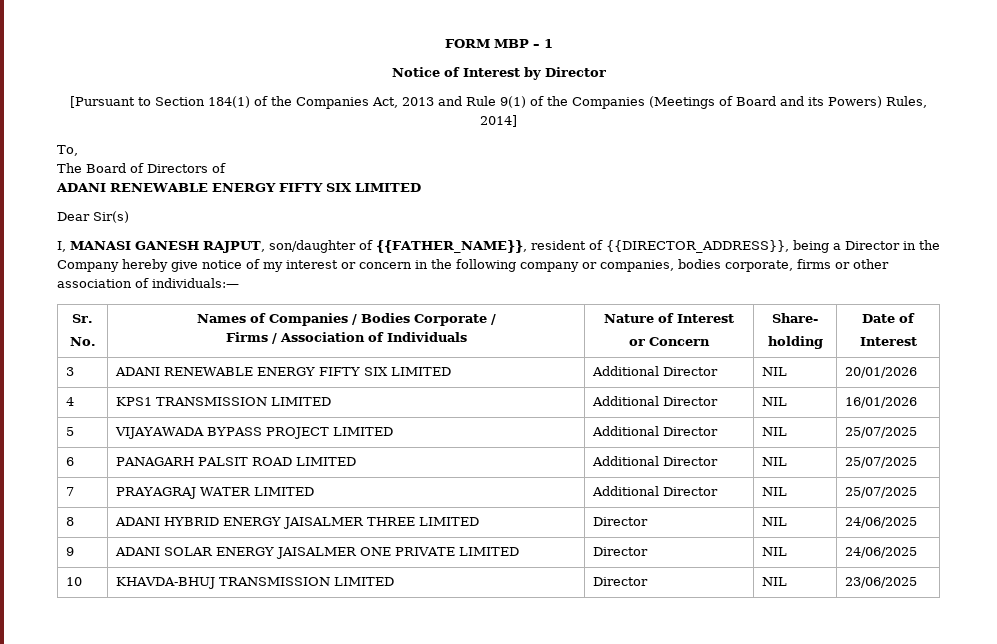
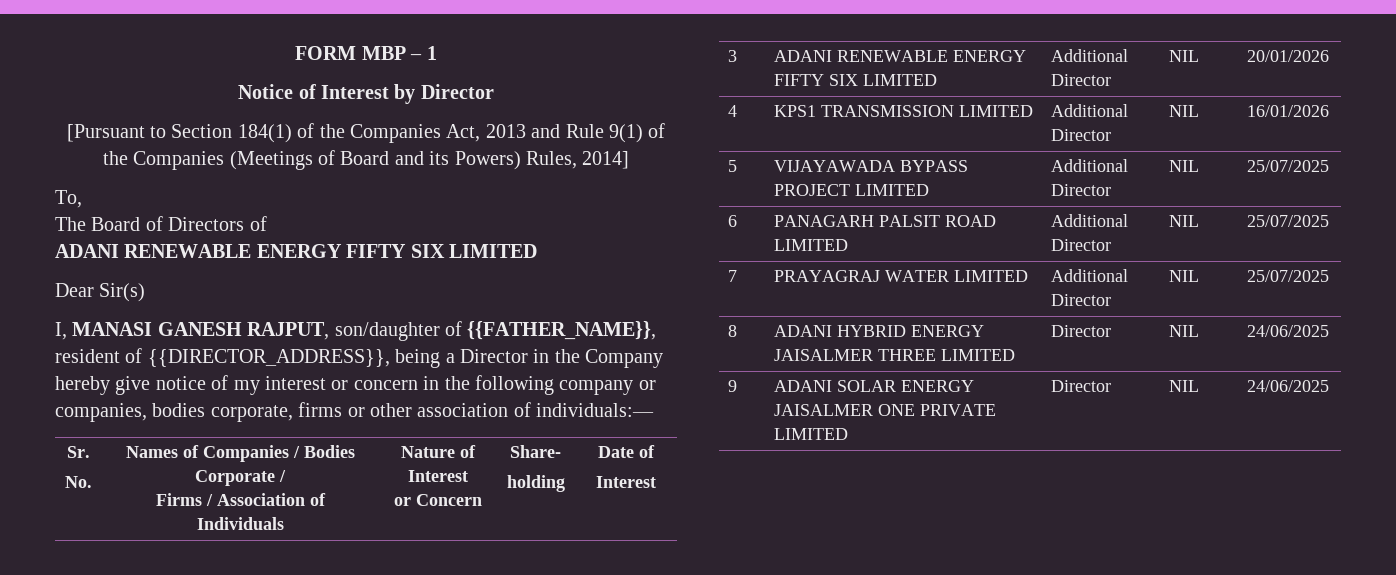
[66,577,83,586] [116,577,395,589] [593,577,649,586] [762,577,788,586] [845,577,918,588] // 10 | KHAVDA-BHUJ TRANSMISSION LIMITED | Director | NIL | 23/06/2025 -> (1330, 386) none

